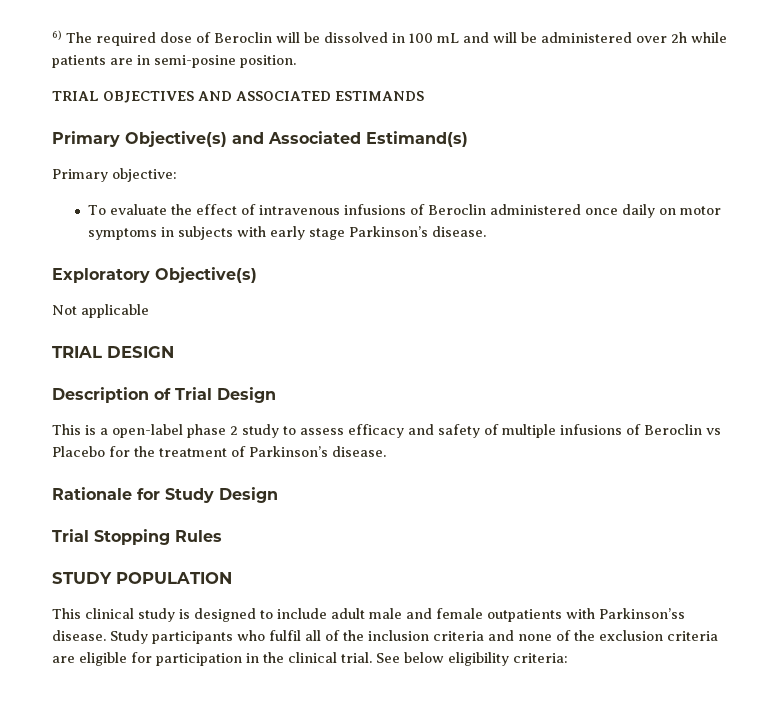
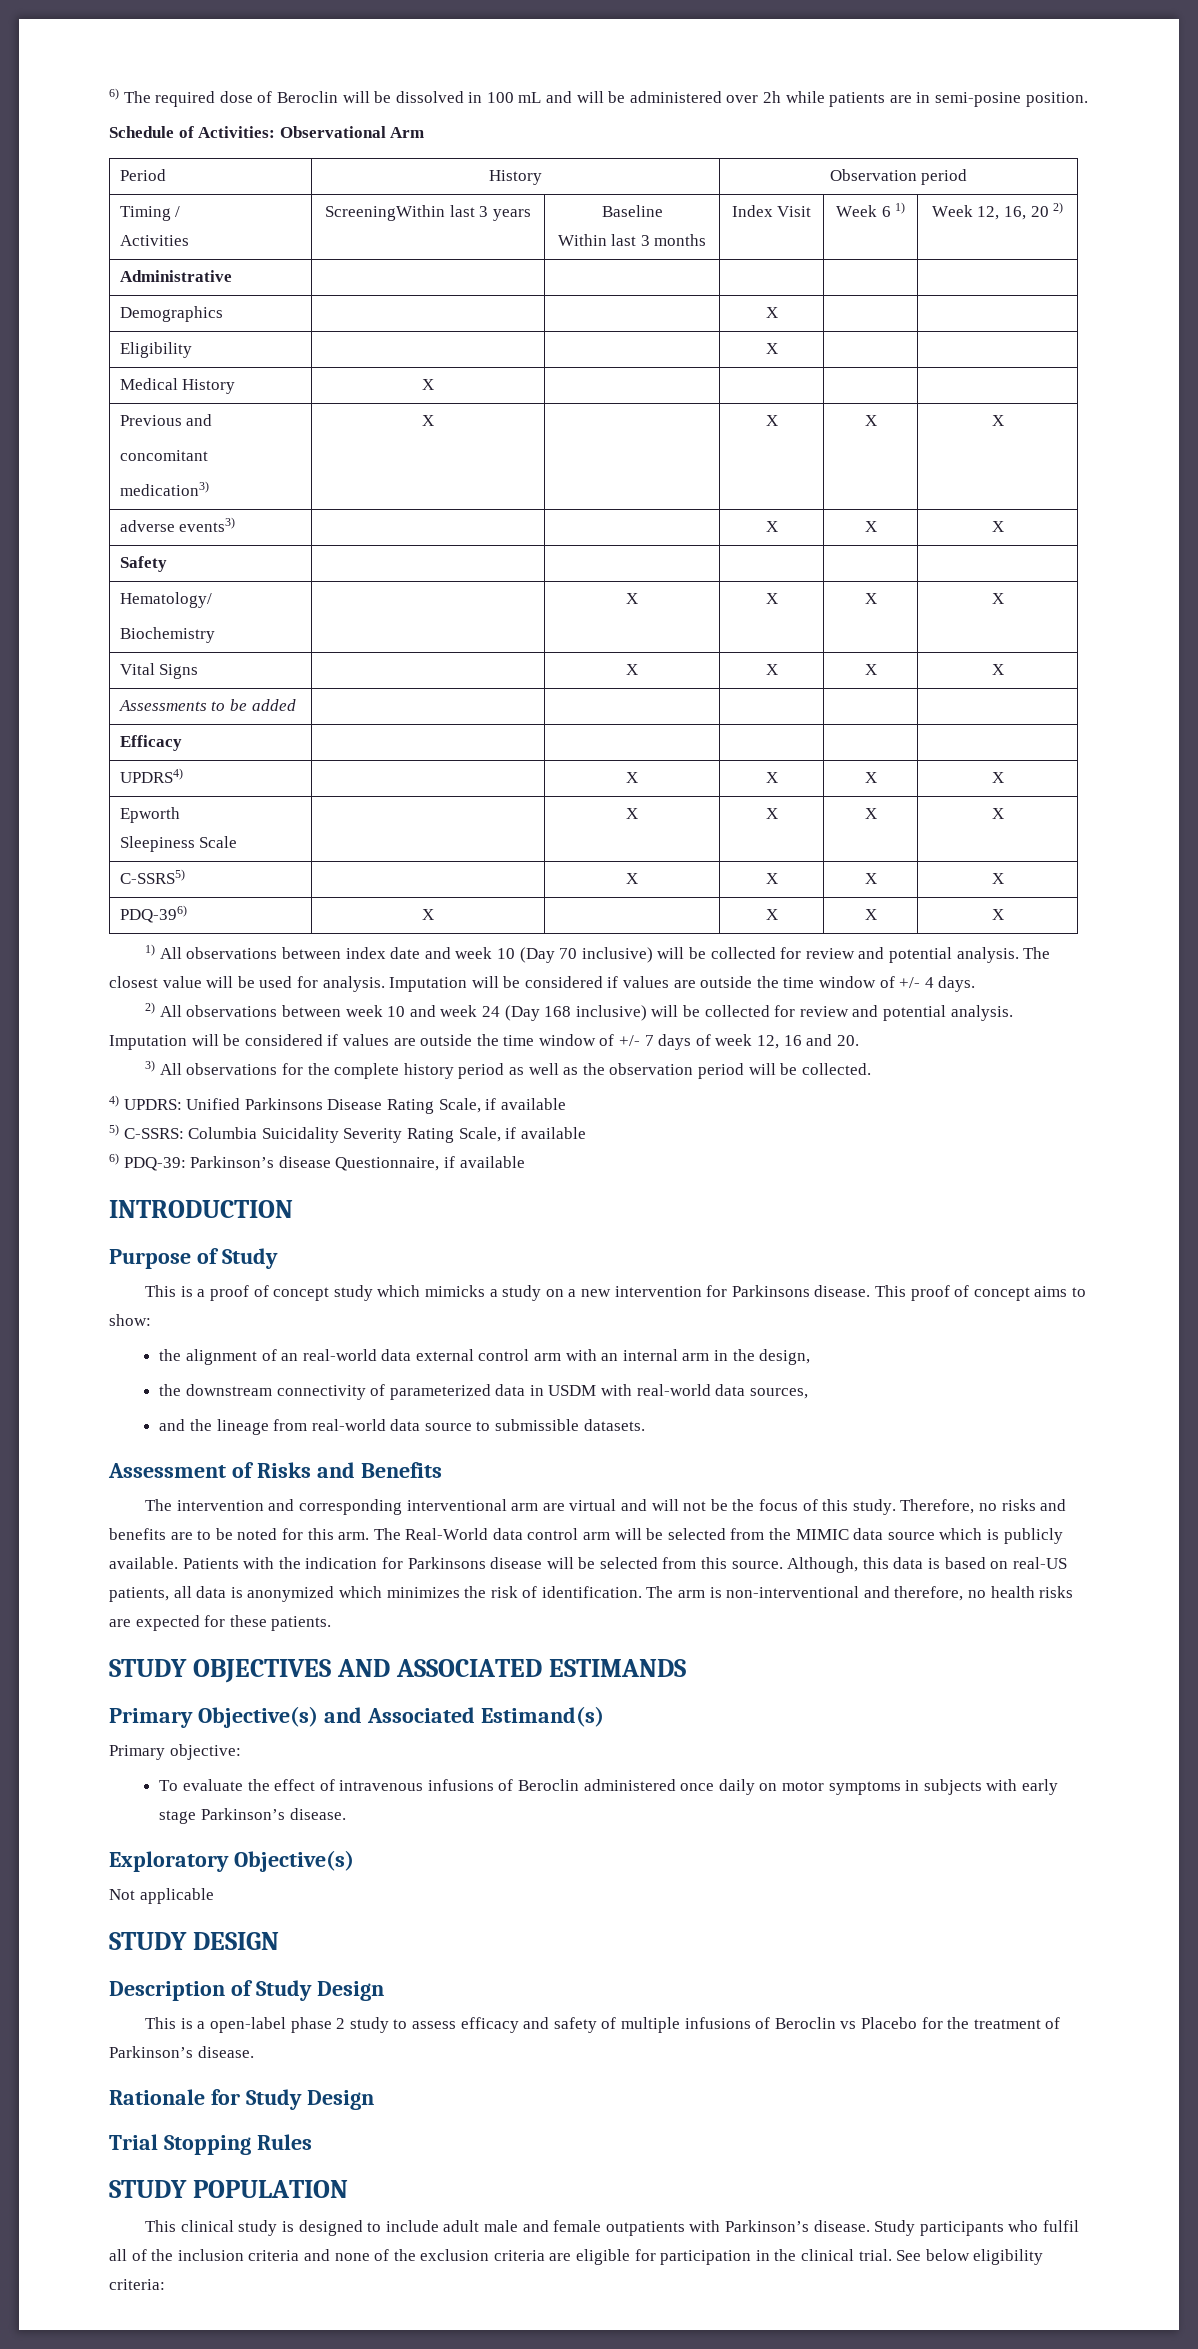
[52,91,99,101] TRIAL -> [109,126,425,138] [119,169,166,181] [489,170,542,185] [829,169,968,185] [119,206,181,221] [119,235,189,246] [325,205,531,221] [601,205,663,217] [557,234,707,246] [731,205,812,217] [835,202,906,217] [931,202,1064,220] [119,270,232,282] [119,306,223,322] [765,307,778,318] [119,342,192,358] [765,343,778,354] [119,378,236,394] [422,379,434,390] [119,414,213,426] [119,450,208,461] [119,481,209,496] [422,415,434,426] [765,415,778,426] [864,415,877,426] [991,415,1004,426] [119,517,236,532] [765,521,778,532] [864,521,877,532] [991,521,1004,532] [119,556,167,572] [119,592,212,608] [119,627,215,643] [626,593,638,604] [765,593,778,604] [864,593,877,604] [991,593,1004,604] [119,663,199,679] [626,664,638,675] [765,664,778,675] [864,664,877,675] [991,664,1004,675] [118,699,296,711] [119,735,182,751] [119,768,183,783] [626,772,638,783] [765,772,778,783] [864,772,877,783] [991,772,1004,783] [119,807,180,823] [119,836,238,852] [626,808,638,819] [765,808,778,819] [864,808,877,819] [991,808,1004,819] [119,869,185,884] [626,873,638,884] [765,873,778,884] [864,873,877,884] [991,873,1004,884] [119,905,187,923] [422,909,434,920] [765,909,778,920] [864,909,877,920] [991,909,1004,920] [145,944,1051,963] [109,976,976,992] [145,1002,1013,1021] [109,1034,859,1050] [145,1060,871,1079] [109,1095,566,1114] [109,1124,586,1143] [109,1153,525,1171] [109,1200,293,1218] [109,1248,278,1269] [145,1285,1086,1301] [109,1314,151,1326] [159,1349,811,1365] [159,1384,808,1400] [159,1419,645,1435] [108,1462,442,1478] [145,1499,1067,1515] [109,1528,1063,1544] [109,1557,1067,1573] [109,1586,1074,1602] [109,1615,332,1631] [109,1659,187,1677] Schedule of Activities: Observational Arm // Period | History | Observation period // Timing / // Activities | ScreeningWithin last 3 years | Baseline // Within last 3 months | Index Visit | Week 6 1) | Week 12, 16, 20 2) // Administrative | | | | | // Demographics | | | X | | // Eligibility | | | X | | // Medical History | X | | | | // Previous and // concomitant // medication3) | X | | X | X | X // adverse events3) | | | X | X | X // Safety | | | | | // Hematology/ // Biochemistry | | X | X | X | X // Vital Signs | | X | X | X | X // Assessments to be added | | | | | // Efficacy | | | | | // UPDRS4) | | X | X | X | X // Epworth // Sleepiness Scale | | X | X | X | X // C-SSRS5) | | X | X | X | X // PDQ-396) | X | | X | X | X // 1) All observations between index date and week 10 (Day 70 inclusive) will be collected for review and potential analysis. The closest value will be used for analysis. Imputation will be considered if values are outside the time window of +/- 4 days. // 2) All observations between week 10 and week 24 (Day 168 inclusive) will be collected for review and potential analysis. Imputation will be considered if values are outside the time window of +/- 7 days of week 12, 16 and 20. // 3) All observations for the complete history period as well as the observation period will be collected. // 4) UPDRS: Unified Parkinsons Disease Rating Scale, if available // 5) C-SSRS: Columbia Suicidality Severity Rating Scale, if available // 6) PDQ-39: Parkinson’s disease Questionnaire, if available // INTRODUCTION // Purpose of Study // This is a proof of concept study which mimicks a study on a new intervention for Parkinsons disease. This proof of concept aims to show: // the alignment of an real-world data external control arm with an internal arm in the design, // the downstream connectivity of parameterized data in USDM with real-world data sources, // and the lineage from real-world data source to submissible datasets. // Assessment of Risks and Benefits // The intervention and corresponding interventional arm are virtual and will not be the focus of this study. Therefore, no risks and benefits are to be noted for this arm. The Real-World data control arm will be selected from the MIMIC data source which is publicly available. Patients with the indication for Parkinsons disease will be selected from this source. Although, this data is based on real-US patients, all data is anonymized which minimizes the risk of identification. The arm is non-interventional and therefore, no health risks are expected for these patients. // STUDY
[52,346,102,358] TRIAL -> [109,1932,187,1950] STUDY
[175,387,212,400] Trial -> [255,1980,312,2001] Study
[599,608,685,619] Parkinson’ss -> [724,2220,809,2232] Parkinson’s

